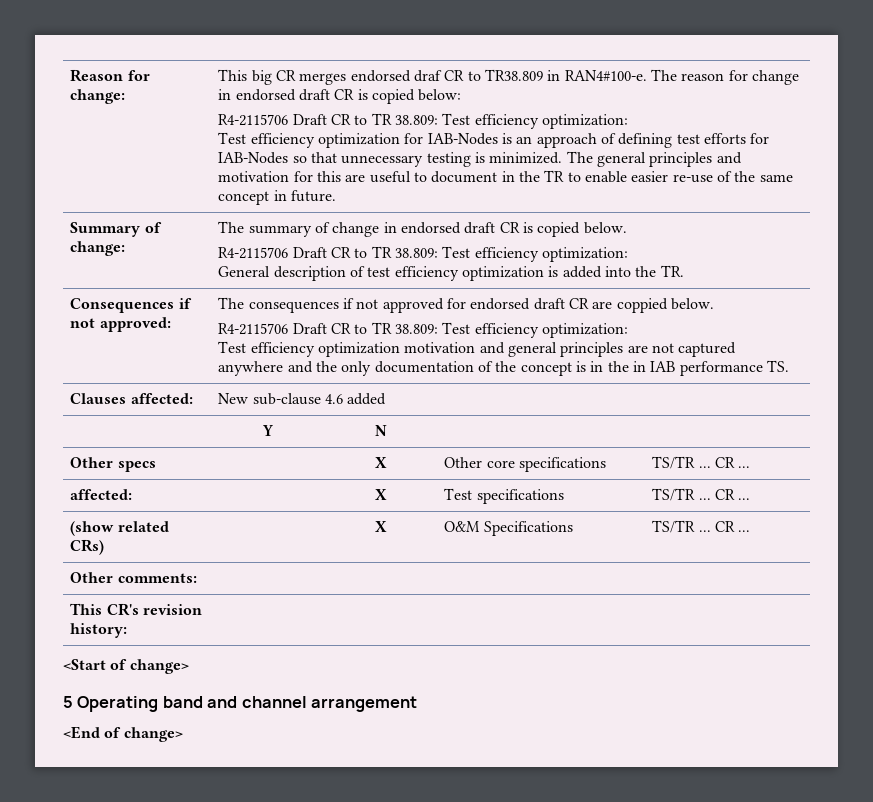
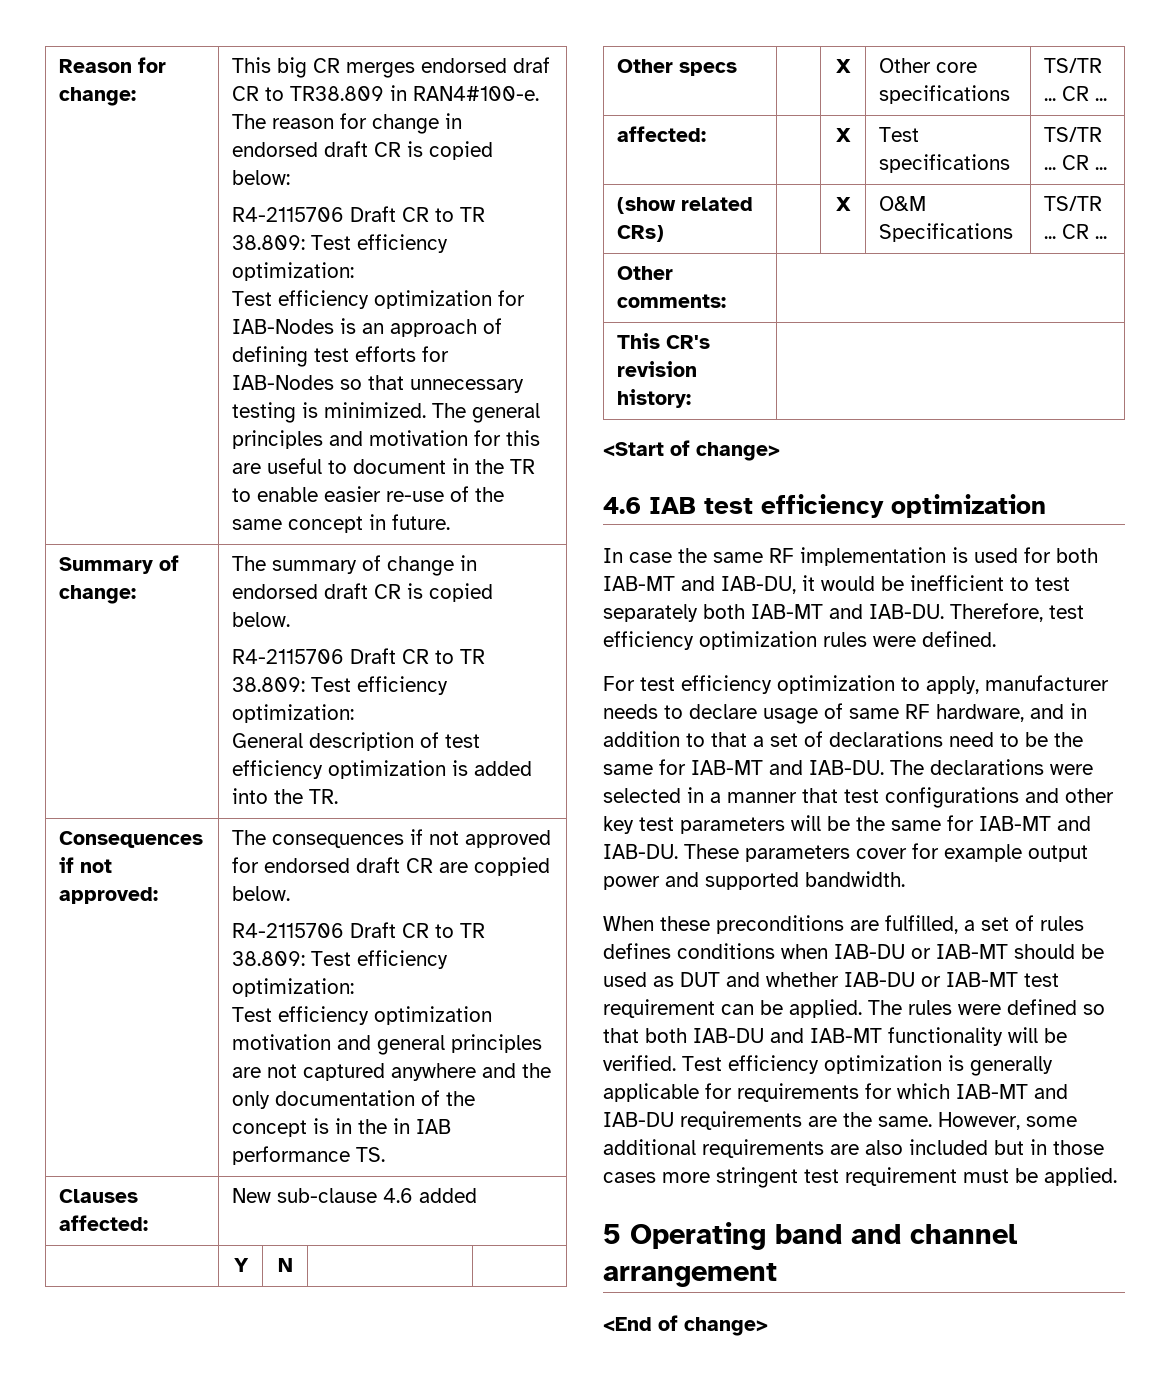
(189, 666) none -> [603,494,1046,518] [603,547,1098,566] [603,575,1070,594] [603,603,1084,622] [603,631,996,650] [603,675,1109,694] [603,703,1087,724] [603,731,1083,747] [603,759,1093,775] [603,787,1114,808] [603,815,1091,834] [603,843,1088,862] [603,871,905,890] [603,915,1084,934] [603,943,1104,959] [603,972,1059,987] [603,999,1105,1018] [603,1027,1067,1046] [603,1055,1053,1076] [603,1083,1068,1102] [603,1111,1077,1130] [603,1139,1104,1158] [603,1167,1117,1188] // 4.6 IAB test efficiency optimization // In case the same RF implementation is used for both IAB-MT and IAB-DU, it would be inefficient to test separately both IAB-MT and IAB-DU. Therefore, test efficiency optimization rules were defined. // For test efficiency optimization to apply, manufacturer needs to declare usage of same RF hardware, and in addition to that a set of declarations need to be the same for IAB-MT and IAB-DU. The declarations were selected in a manner that test configurations and other key test parameters will be the same for IAB-MT and IAB-DU. These parameters cover for example output power and supported bandwidth. // When these preconditions are fulfilled, a set of rules defines conditions when IAB-DU or IAB-MT should be used as DUT and whether IAB-DU or IAB-MT test requirement can be applied. The rules were defined so that both IAB-DU and IAB-MT functionality will be verified. Test efficiency optimization is generally applicable for requirements for which IAB-MT and IAB-DU requirements are the same. However, some additional requirements are also included but in those cases more stringent test requirement must be applied.

